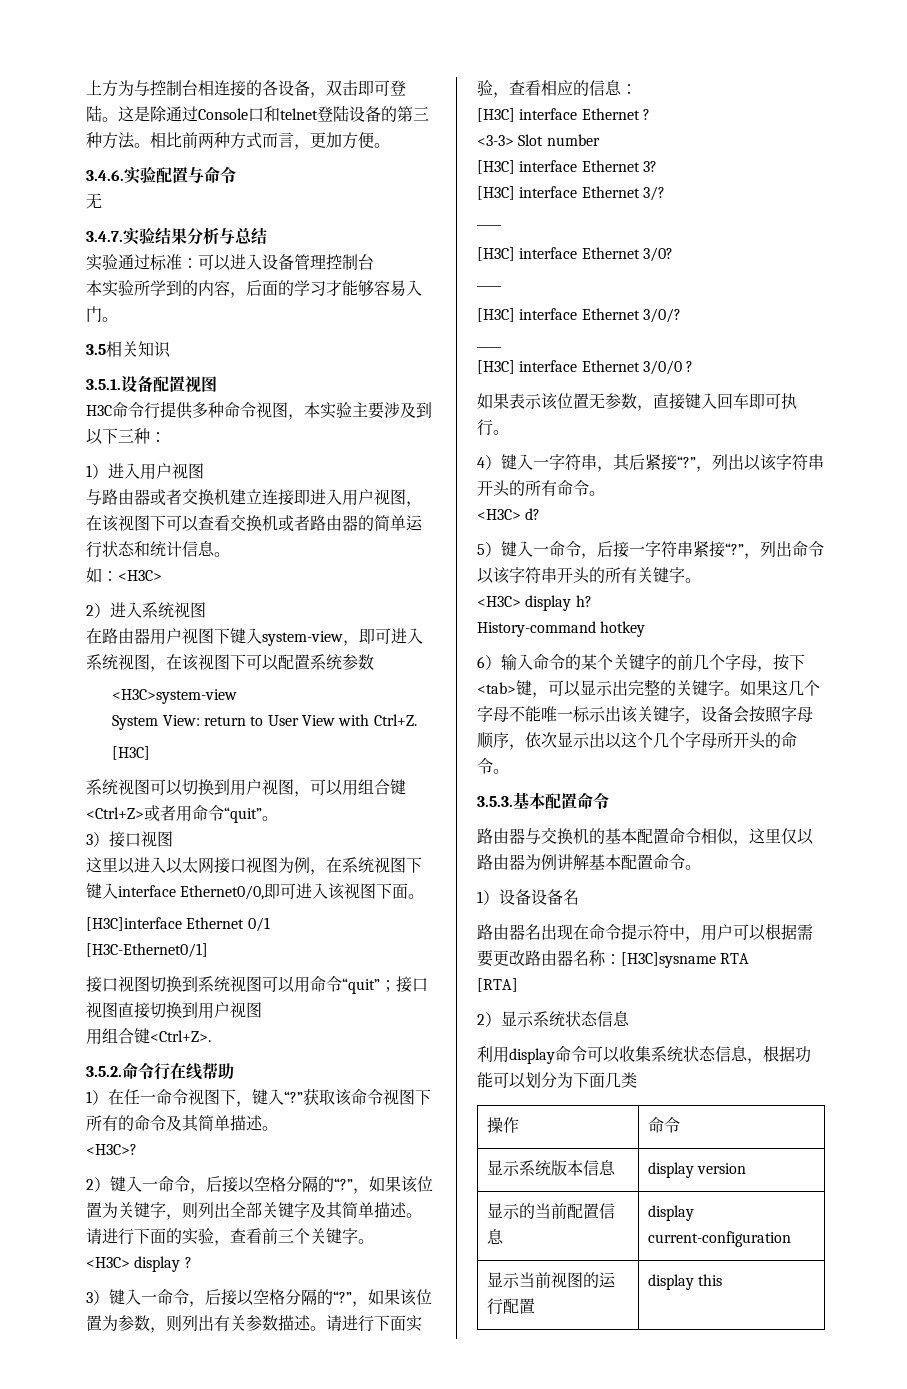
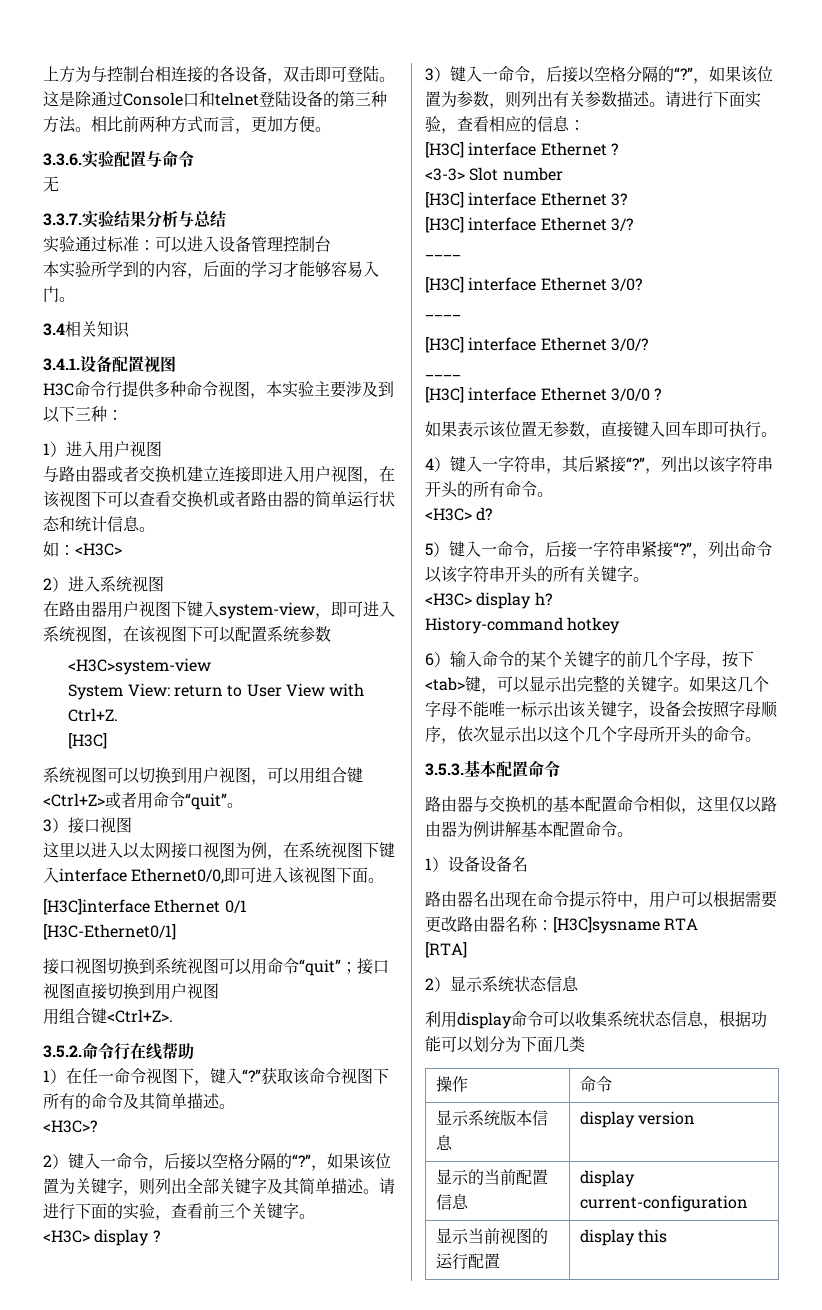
[86,170,124,181] 3.4.6. -> [43,153,82,166] 3.3.6.
[86,231,123,242] 3.4.7. -> [43,213,82,226] 3.3.7.
[86,344,106,355] 3.5 -> [43,323,65,336] 3.4
[86,379,121,390] 3.5.1. -> [43,358,80,371] 3.4.1.

